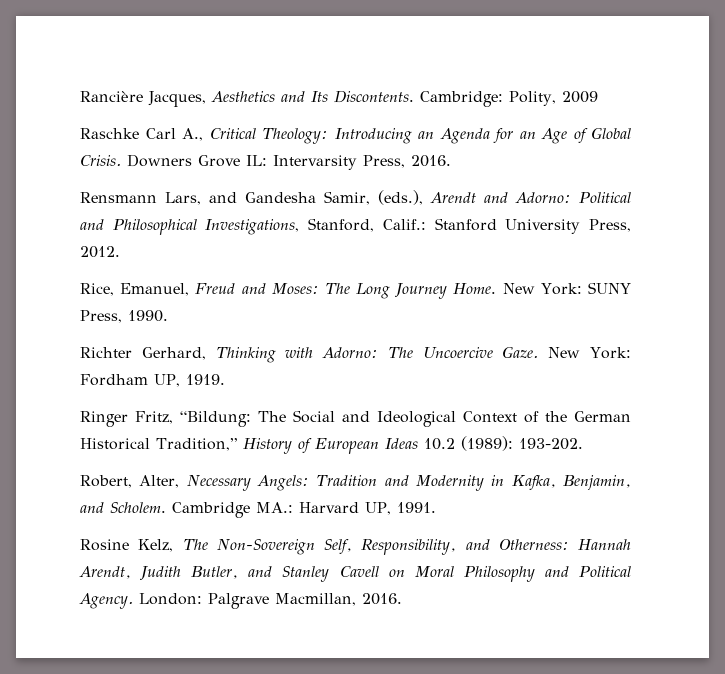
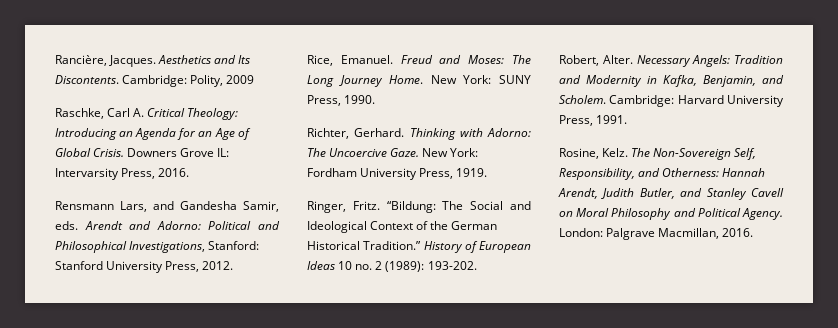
[80,91,206,107] Rancière Jacques, -> [55,55,157,67] Rancière, Jacques.
[80,128,203,141] Raschke Carl A., -> [55,108,145,119] Raschke, Carl A.
[378,190,423,205] (eds.), -> [55,221,78,230] eds.
[308,218,426,232] Stanford, Calif.: -> [208,241,260,250] Stanford:
[120,283,190,296] Emanuel, -> [340,55,393,64] Emanuel.
[80,347,206,360] Richter Gerhard, -> [307,128,405,139] Richter, Gerhard.
[154,374,180,387] UP, -> [360,168,454,180] University Press,
[80,411,173,427] Ringer Fritz, -> [307,201,380,213] Ringer, Fritz.
[156,438,237,451] Tradition,” -> [363,241,422,250] Tradition.”
[423,438,455,450] 10.2 -> [338,261,383,270] 10 no. 2
[139,475,180,488] Alter, -> [602,55,633,64] Alter.
[172,502,391,518] Cambridge MA.: Harvard UP, -> [609,95,784,107] [559,115,593,126] Cambridge: Harvard University Press,
[80,539,174,552] Rosine Kelz, -> [559,148,629,159] Rosine, Kelz.

